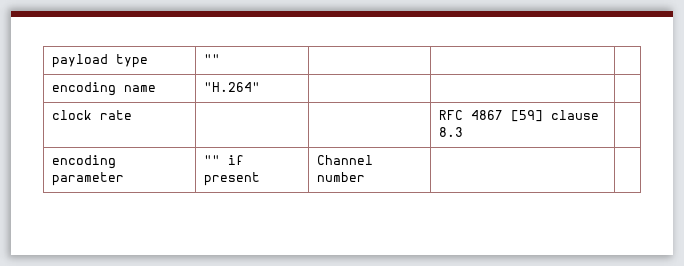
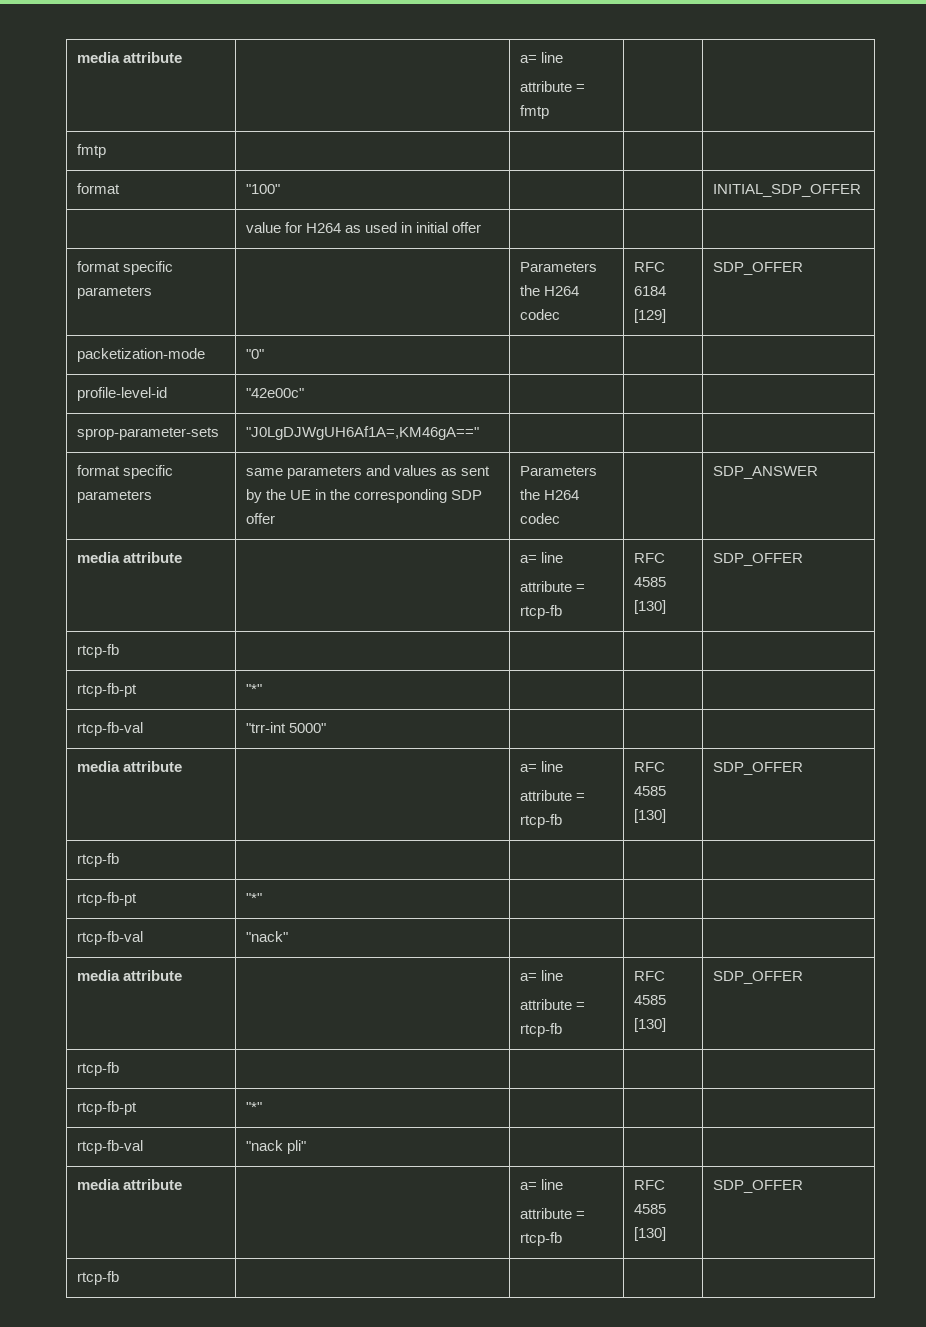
[52,54,149,68] [204,54,221,64] [52,82,157,96] [204,82,261,92] [52,110,133,120] [439,110,600,122] [439,127,464,137] [52,155,117,169] [52,172,125,186] [204,155,245,165] [204,172,261,186] [317,155,374,165] [317,172,366,182] payload type | "" | | | // encoding name | "H.264" | | | // clock rate | | | RFC 4867 [59] clause 8.3 | // encoding parameter | "" if present | Channel number -> [77,52,183,63] [520,52,564,63] [520,81,586,92] [520,105,550,119] [77,144,107,158] [77,183,121,194] [246,184,281,194] [713,184,862,197] [246,222,482,233] [77,261,174,275] [77,286,153,299] [520,262,598,272] [520,285,580,296] [520,309,561,320] [634,262,666,272] [634,286,667,296] [634,309,667,323] [713,262,804,275] [77,348,206,362] [246,349,265,359] [77,387,168,401] [246,388,305,398] [77,427,220,440] [246,426,480,440] [77,465,174,479] [77,490,153,503] [246,465,491,479] [246,489,483,503] [246,513,276,524] [520,466,598,476] [520,489,580,500] [520,513,561,524] [713,466,819,479] [77,552,183,563] [520,552,564,563] [520,581,586,592] [520,605,563,619] [634,553,666,563] [634,577,667,587] [634,600,667,614] [713,553,804,566] [77,644,120,658] [77,683,138,697] [246,684,263,694] [77,722,144,736] [246,722,327,733] [77,761,183,772] [520,761,564,772] [520,790,586,801] [520,814,563,828] [634,762,666,772] [634,786,667,796] [634,809,667,823] [713,762,804,775] [77,853,120,867] [77,892,138,906] [246,893,263,903] [77,931,144,945] [246,931,289,942] [77,970,183,981] [520,970,564,981] [520,999,586,1010] [520,1023,563,1037] [634,971,666,981] [634,995,667,1005] [634,1018,667,1032] [713,971,804,984] [77,1062,120,1076] [77,1101,138,1115] [246,1102,263,1112] [77,1140,144,1154] [246,1140,307,1154] [77,1179,183,1190] [520,1179,564,1190] [520,1208,586,1219] [520,1232,563,1246] [634,1180,666,1190] [634,1204,667,1214] [634,1227,667,1241] [713,1180,804,1193] [77,1271,120,1285] media attribute | | a= line // attribute = fmtp | | // fmtp | | | | // format | "100" | | | INITIAL_SDP_OFFER // | value for H264 as used in initial offer | | | // format specific parameters | | Parameters the H264 codec | RFC 6184 [129] | SDP_OFFER // packetization-mode | "0" | | | // profile-level-id | "42e00c" | | | // sprop-parameter-sets | "J0LgDJWgUH6Af1A=,KM46gA==" | | | // format specific parameters | same parameters and values as sent by the UE in the corresponding SDP offer | Parameters the H264 codec | | SDP_ANSWER // media attribute | | a= line // attribute = rtcp-fb | RFC 4585 [130] | SDP_OFFER // rtcp-fb | | | | // rtcp-fb-pt | "*" | | | // rtcp-fb-val | "trr-int 5000" | | | // media attribute | | a= line // attribute = rtcp-fb | RFC 4585 [130] | SDP_OFFER // rtcp-fb | | | | // rtcp-fb-pt | "*" | | | // rtcp-fb-val | "nack" | | | // media attribute | | a= line // attribute = rtcp-fb | RFC 4585 [130] | SDP_OFFER // rtcp-fb | | | | // rtcp-fb-pt | "*" | | | // rtcp-fb-val | "nack pli" | | | // media attribute | | a= line // attribute = rtcp-fb | RFC 4585 [130] | SDP_OFFER // rtcp-fb | |

